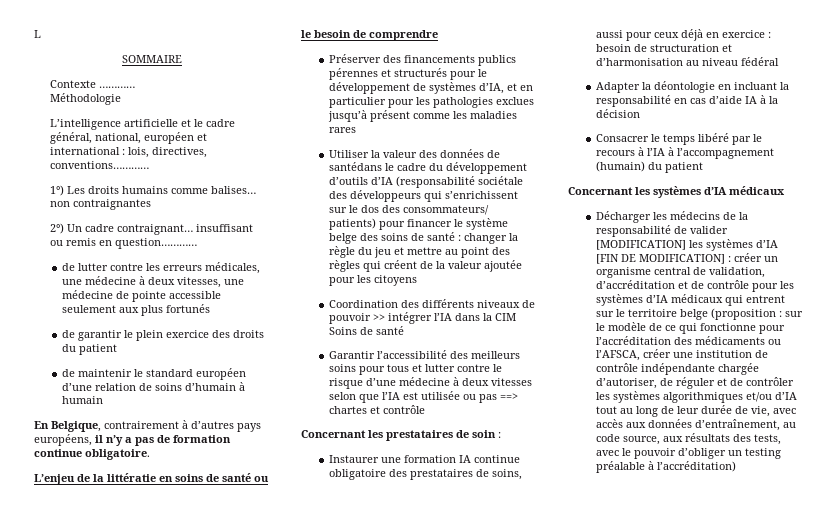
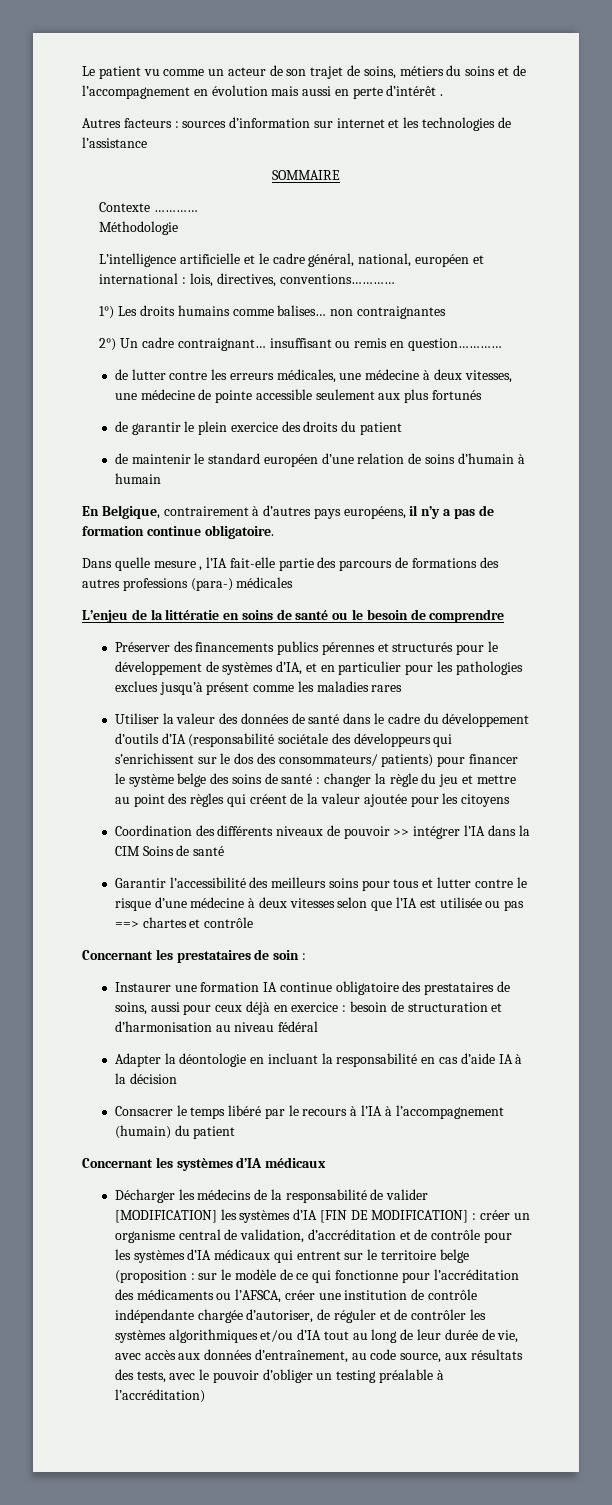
[34,30,41,38] L -> [82,65,526,79] [82,85,444,99] [82,117,511,131] [82,137,147,148] Le patient vu comme un acteur de son trajet de soins, métiers du soins et de l’accompagnement en évolution mais aussi en perte d’intérêt . // Autres facteurs : sources d’information sur internet et les technologies de l’assistance
(150, 454) none -> [82,557,499,571] [82,577,294,591] // Dans quelle mesure , l’IA fait-elle partie des parcours de formations des autres professions (para-) médicales
[329,162,383,171] santédans -> [308,713,372,724] santé dans

